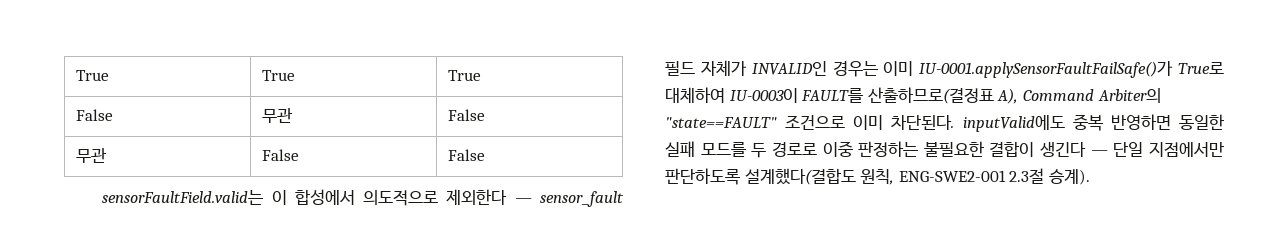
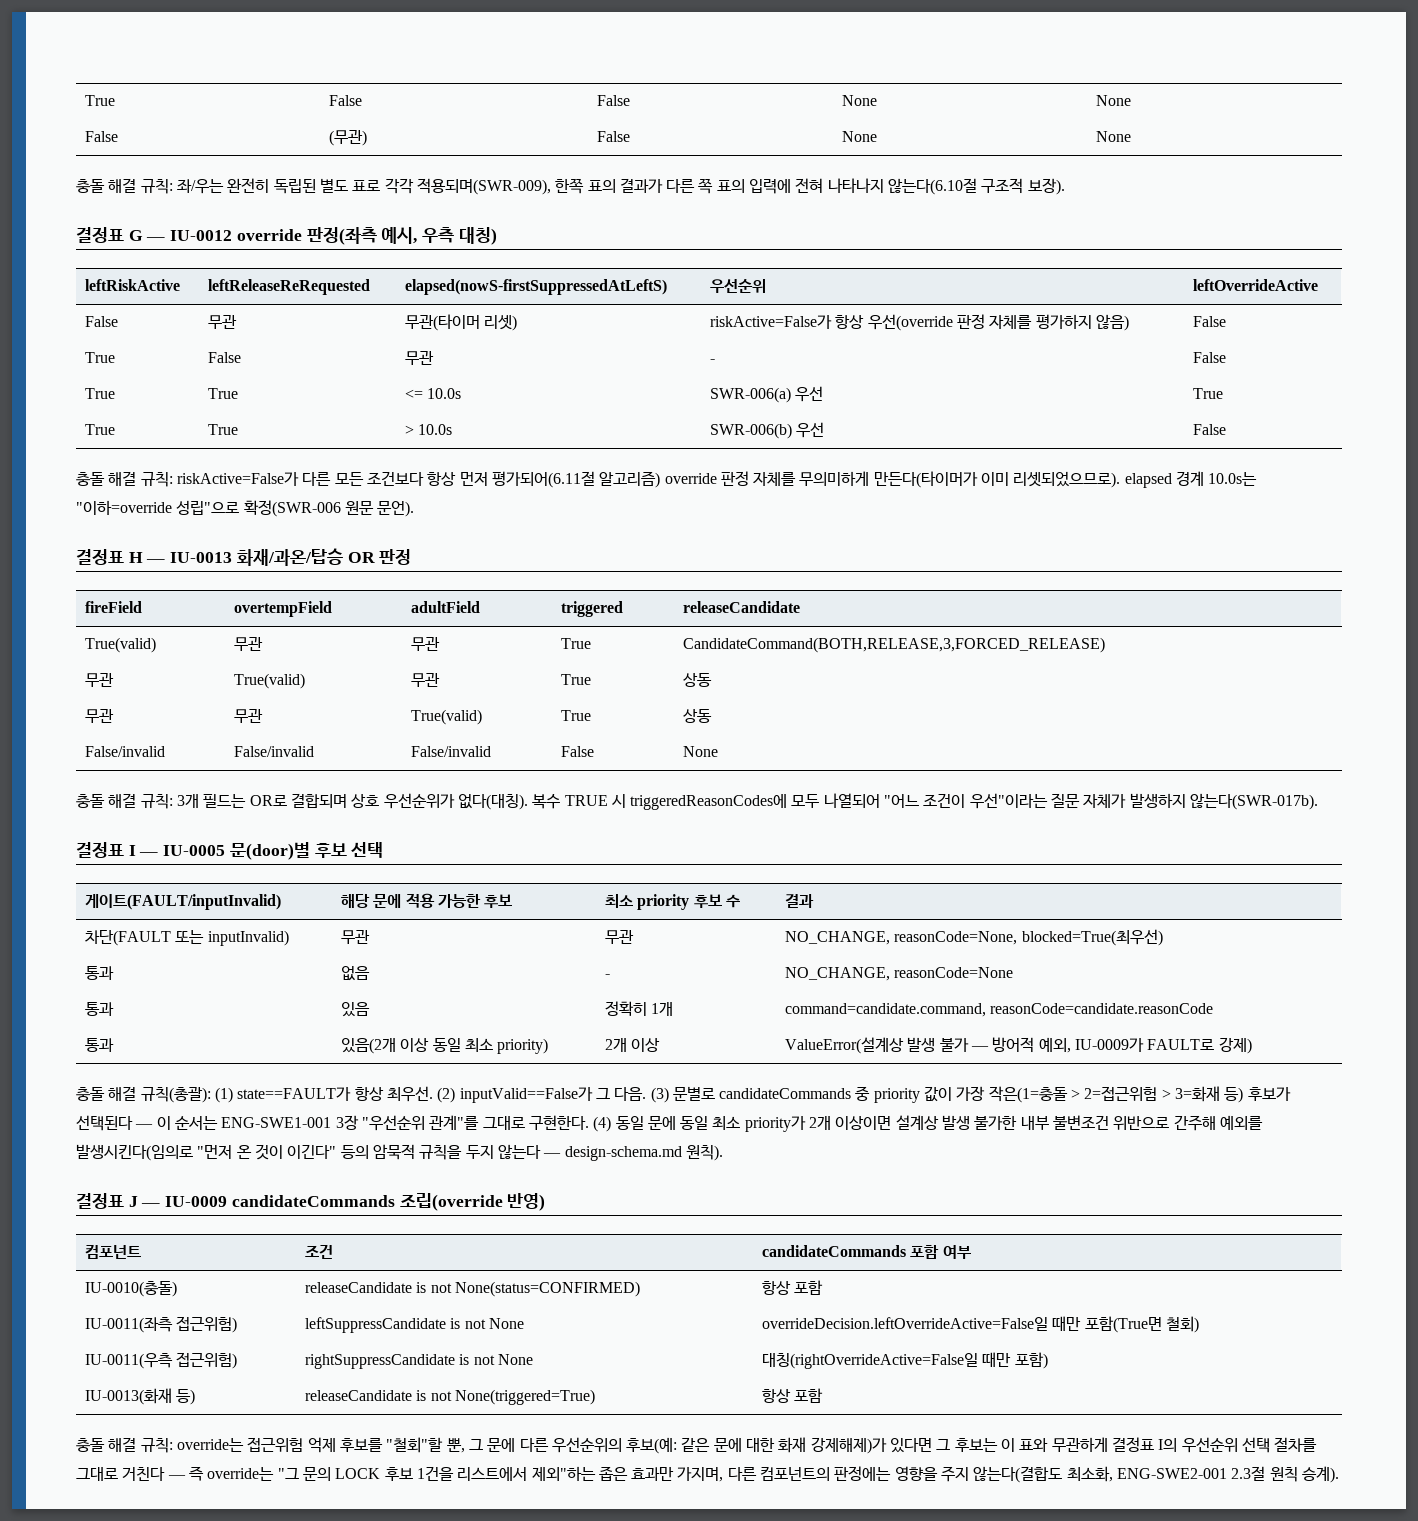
[75,70,109,81] [261,70,295,81] [447,70,481,81] [75,109,113,121] [261,108,292,123] [447,109,485,121] [75,148,106,163] [261,149,299,161] [447,149,485,161] [102,189,625,207] [665,60,1224,78] [665,87,1161,104] [665,114,1224,132] [665,141,1224,158] [665,168,895,185] True | True | True // False | 무관 | False // 무관 | False | False // sensorFaultField.valid는 이 합성에서 의도적으로 제외한다 — sensor_fault 필드 자체가 INVALID인 경우는 이미 IU-0001.applySensorFaultFailSafe()가 True로 대체하여 IU-0003이 FAULT를 산출하므로(결정표 A), Command Arbiter의 "state==FAULT" 조건으로 이미 차단된다. inputValid에도 중복 반영하면 동일한 실패 모드를 두 경로로 이중 판정하는 불필요한 결합이 생긴다 — 단일 지점에서만 판단하도록 설계했다(결합도 원칙, -> [85,95,116,106] [329,95,363,106] [597,95,631,106] [842,95,878,106] [1096,95,1132,106] [85,131,119,142] [329,130,368,146] [597,131,631,142] [842,131,878,142] [1096,131,1132,142] [76,178,1065,195] [76,227,497,245] [85,279,181,291] [208,279,371,295] [405,279,668,295] [710,279,767,293] [1193,279,1319,291] [85,316,119,327] [208,315,238,329] [405,314,518,331] [710,314,1129,331] [1193,316,1227,327] [85,352,116,363] [208,352,242,363] [405,351,435,365] [710,359,716,363] [1193,352,1227,363] [85,388,116,399] [208,388,239,399] [405,388,462,399] [710,386,824,403] [1193,388,1224,399] [85,424,116,435] [208,424,239,435] [405,424,453,435] [710,422,825,439] [1193,424,1227,435] [76,471,1258,488] [76,500,415,517] [76,548,412,566] [85,601,143,613] [234,601,333,617] [411,601,481,613] [561,601,624,617] [683,601,801,613] [85,637,157,653] [234,637,264,651] [411,637,441,651] [561,638,592,649] [683,637,1106,653] [85,673,115,687] [234,673,306,689] [411,673,441,687] [561,674,592,685] [683,673,713,687] [85,709,115,723] [234,709,264,723] [411,709,483,725] [561,710,592,721] [683,709,713,723] [85,746,166,757] [234,746,315,757] [411,746,492,757] [561,746,595,757] [683,746,719,757] [76,793,1319,810] [76,842,384,860] [85,894,282,910] [341,893,513,908] [605,894,741,910] [785,894,815,908] [85,930,289,946] [341,930,371,944] [605,930,635,944] [785,929,1163,946] [85,966,115,980] [341,966,371,981] [605,974,611,978] [785,967,1014,981] [85,1002,115,1016] [341,1002,371,1017] [605,1001,674,1016] [785,1003,1214,1017] [85,1038,115,1052] [341,1038,549,1054] [605,1038,661,1052] [785,1037,1252,1054] [76,1086,1291,1103] [76,1115,1264,1132] [76,1144,723,1161] [76,1193,546,1211] [85,1244,142,1259] [305,1244,334,1259] [762,1245,971,1259] [85,1281,178,1297] [305,1281,641,1297] [762,1280,824,1295] [85,1316,238,1333] [305,1317,525,1333] [762,1316,1200,1333] [85,1352,238,1369] [305,1354,534,1369] [762,1352,1048,1369] [85,1388,196,1405] [305,1389,596,1405] [762,1388,824,1403] [76,1437,1318,1454] [76,1466,1113,1483] True | False | False | None | None // False | (무관) | False | None | None // 충돌 해결 규칙: 좌/우는 완전히 독립된 별도 표로 각각 적용되며(SWR-009), 한쪽 표의 결과가 다른 쪽 표의 입력에 전혀 나타나지 않는다(6.10절 구조적 보장). // 결정표 G — IU-0012 override 판정(좌측 예시, 우측 대칭) // leftRiskActive | leftReleaseReRequested | elapsed(nowS-firstSuppressedAtLeftS) | 우선순위 | leftOverrideActive // False | 무관 | 무관(타이머 리셋) | riskActive=False가 항상 우선(override 판정 자체를 평가하지 않음) | False // True | False | 무관 | - | False // True | True | <= 10.0s | SWR-006(a) 우선 | True // True | True | > 10.0s | SWR-006(b) 우선 | False // 충돌 해결 규칙: riskActive=False가 다른 모든 조건보다 항상 먼저 평가되어(6.11절 알고리즘) override 판정 자체를 무의미하게 만든다(타이머가 이미 리셋되었으므로). elapsed 경계 10.0s는 "이하=override 성립"으로 확정(SWR-006 원문 문언). // 결정표 H — IU-0013 화재/과온/탑승 OR 판정 // fireField | overtempField | adultField | triggered | releaseCandidate // True(valid) | 무관 | 무관 | True | CandidateCommand(BOTH,RELEASE,3,FORCED_RELEASE) // 무관 | True(valid) | 무관 | True | 상동 // 무관 | 무관 | True(valid) | True | 상동 // False/invalid | False/invalid | False/invalid | False | None // 충돌 해결 규칙: 3개 필드는 OR로 결합되며 상호 우선순위가 없다(대칭). 복수 TRUE 시 triggeredReasonCodes에 모두 나열되어 "어느 조건이 우선"이라는 질문 자체가 발생하지 않는다(SWR-017b). // 결정표 I — IU-0005 문(door)별 후보 선택 // 게이트(FAULT/inputInvalid) | 해당 문에 적용 가능한 후보 | 최소 priority 후보 수 | 결과 // 차단(FAULT 또는 inputInvalid) | 무관 | 무관 | NO_CHANGE, reasonCode=None, blocked=True(최우선) // 통과 | 없음 | - | NO_CHANGE, reasonCode=None // 통과 | 있음 | 정확히 1개 | command=candidate.command, reasonCode=candidate.reasonCode // 통과 | 있음(2개 이상 동일 최소 priority) | 2개 이상 | ValueError(설계상 발생 불가 — 방어적 예외, IU-0009가 FAULT로 강제) // 충돌 해결 규칙(총괄): (1) state==FAULT가 항상 최우선. (2) inputValid==False가 그 다음. (3) 문별로 candidateCommands 중 priority 값이 가장 작은(1=충돌 > 2=접근위험 > 3=화재 등) 후보가 선택된다 — 이 순서는 ENG-SWE1-001 3장 "우선순위 관계"를 그대로 구현한다. (4) 동일 문에 동일 최소 priority가 2개 이상이면 설계상 발생 불가한 내부 불변조건 위반으로 간주해 예외를 발생시킨다(임의로 "먼저 온 것이 이긴다" 등의 암묵적 규칙을 두지 않는다 — design-schema.md 원칙). // 결정표 J — IU-0009 candidateCommands 조립(override 반영) // 컴포넌트 | 조건 | candidateCommands 포함 여부 // IU-0010(충돌) | releaseCandidate is not None(status=CONFIRMED) | 항상 포함 // IU-0011(좌측 접근위험) | leftSuppressCandidate is not None | overrideDecision.leftOverrideActive=False일 때만 포함(True면 철회) // IU-0011(우측 접근위험) | rightSuppressCandidate is not None | 대칭(rightOverrideActive=False일 때만 포함) // IU-0013(화재 등) | releaseCandidate is not None(triggered=True) | 항상 포함 // 충돌 해결 규칙: override는 접근위험 억제 후보를 "철회"할 뿐, 그 문에 다른 우선순위의 후보(예: 같은 문에 대한 화재 강제해제)가 있다면 그 후보는 이 표와 무관하게 결정표 I의 우선순위 선택 절차를 그대로 거친다 — 즉 override는 "그 문의 LOCK 후보 1건을 리스트에서 제외"하는 좁은 효과만 가지며, 다른 컴포넌트의 판정에는 영향을 주지 않는다(결합도 최소화,
(1045, 176) none -> [1269,1467,1298,1482] 원칙

